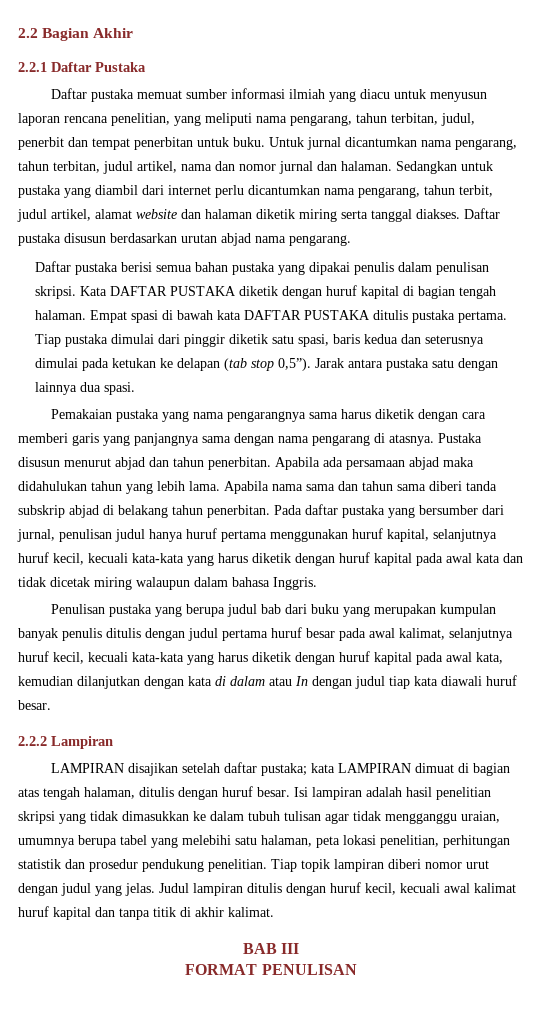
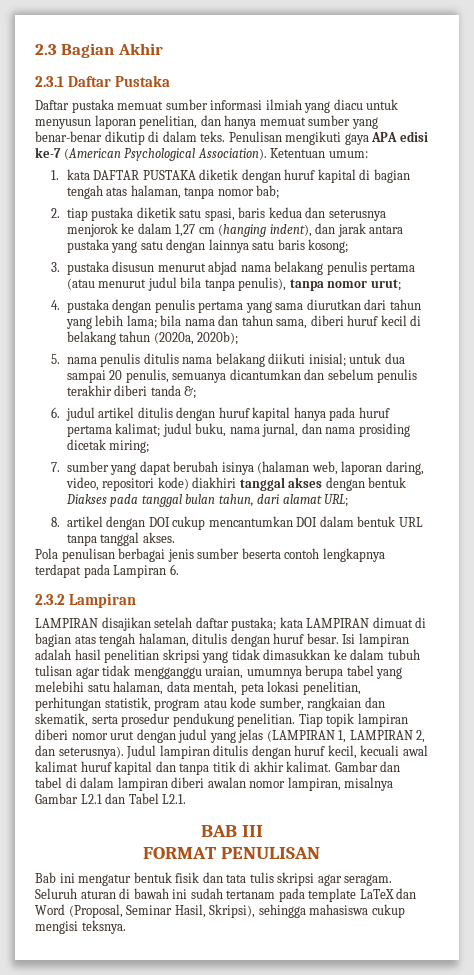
[18,28,38,38] 2.2 -> [35,44,57,55] 2.3
[18,62,47,72] 2.2.1 -> [35,76,64,87] 2.3.1
[64,113,475,126] [18,137,517,150] [18,161,493,174] [18,185,493,198] [17,208,500,222] [18,233,351,246] [34,261,489,275] [34,286,107,299] rencana penelitian, yang meliputi nama pengarang, tahun terbitan, judul, penerbit dan tempat penerbitan untuk buku. Untuk jurnal dicantumkan nama pengarang, tahun terbitan, judul artikel, nama dan nomor jurnal dan halaman. Sedangkan untuk pustaka yang diambil dari internet perlu dicantumkan nama pengarang, tahun terbit, judul artikel, alamat website dan halaman diketik miring serta tanggal diakses. Daftar pustaka disusun berdasarkan urutan abjad nama pengarang. // Daftar pustaka berisi semua bahan pustaka yang dipakai penulis dalam penulisan skripsi. Kata -> [139,115,378,129] [35,131,428,145] [35,147,368,161] [50,169,90,180] penelitian, dan hanya memuat sumber yang benar-benar dikutip di dalam teks. Penulisan mengikuti gaya APA edisi ke-7 (American Psychological Association). Ketentuan umum: // 1. kata
[34,310,507,323] [34,334,225,347] halaman. Empat spasi di bawah kata DAFTAR PUSTAKA ditulis pustaka pertama. Tiap pustaka dimulai dari pinggir -> [106,185,280,199] [50,207,134,221] atas halaman, tanpa nomor bab; // 2. tiap pustaka
[34,358,344,371] dimulai pada ketukan ke delapan (tab stop 0,5”). Jarak -> [66,223,366,237] menjorok ke dalam 1,27 cm (hanging indent), dan jarak
(429, 364) none -> [111,241,138,253] yang
[79,382,135,395] [50,409,486,422] [18,433,482,446] [18,457,474,470] [18,481,497,494] [18,504,504,518] [17,528,497,542] [18,552,523,566] [18,577,317,590] [50,604,496,617] [18,627,513,641] [18,651,503,665] [18,675,517,689] [18,700,51,710] [18,736,47,746] dua spasi. // Pemakaian pustaka yang nama pengarangnya sama harus diketik dengan cara memberi garis yang panjangnya sama dengan nama pengarang di atasnya. Pustaka disusun menurut abjad dan tahun penerbitan. Apabila ada persamaan abjad maka didahulukan tahun yang lebih lama. Apabila nama sama dan tahun sama diberi tanda subskrip abjad di belakang tahun penerbitan. Pada daftar pustaka yang bersumber dari jurnal, penulisan judul hanya huruf pertama menggunakan huruf kapital, selanjutnya huruf kecil, kecuali kata-kata yang harus diketik dengan huruf kapital pada awal kata dan tidak dicetak miring walaupun dalam bahasa Inggris. // Penulisan pustaka yang berupa judul bab dari buku yang merupakan kumpulan banyak penulis ditulis dengan judul pertama huruf besar pada awal kalimat, selanjutnya huruf kecil, kecuali kata-kata yang harus diketik dengan huruf kapital pada awal kata, kemudian dilanjutkan dengan kata di dalam atau In dengan judul tiap kata diawali huruf besar. // 2.2.2 -> [252,239,349,253] [50,261,416,275] [66,277,401,291] [50,299,421,313] [65,315,422,329] [66,331,239,345] [50,353,405,367] [66,369,418,383] [66,385,197,399] [50,407,390,421] [66,423,410,437] [66,439,150,453] [50,461,424,475] [65,477,407,491] [65,494,349,507] [50,516,423,530] [66,532,175,546] [35,548,385,562] [35,564,179,578] [35,594,65,605] satu baris kosong; // 3. pustaka disusun menurut abjad nama belakang penulis pertama (atau menurut judul bila tanpa penulis), tanpa nomor urut; // 4. pustaka dengan penulis pertama yang sama diurutkan dari tahun yang lebih lama; bila nama dan tahun sama, diberi huruf kecil di belakang tahun (2020a, 2020b); // 5. nama penulis ditulis nama belakang diikuti inisial; untuk dua sampai 20 penulis, semuanya dicantumkan dan sebelum penulis terakhir diberi tanda &; // 6. judul artikel ditulis dengan huruf kapital hanya pada huruf pertama kalimat; judul buku, nama jurnal, dan nama prosiding dicetak miring; // 7. sumber yang dapat berubah isinya (halaman web, laporan daring, video, repositori kode) diakhiri tanggal akses dengan bentuk Diakses pada tanggal bulan tahun, dari alamat URL; // 8. artikel dengan DOI cukup mencantumkan DOI dalam bentuk URL tanpa tanggal akses. // Pola penulisan berbagai jenis sumber beserta contoh lengkapnya terdapat pada Lampiran 6. // 2.3.2
(312, 841) none -> [166,681,238,695] data mentah,
[18,859,85,869] statistik dan -> [104,697,385,711] [35,713,118,727] statistik, program atau kode sumber, rangkaian dan skematik, serta
[125,883,155,896] jelas. -> [238,729,426,743] [35,745,124,759] jelas (LAMPIRAN 1, LAMPIRAN 2, dan seterusnya).
[242,943,300,954] [185,964,357,975] // BAB III // FORMAT PENULISAN -> [334,761,401,772] [35,777,394,791] [35,793,187,804] [200,825,263,837] [143,847,320,859] [35,872,393,886] [35,888,417,902] [35,904,405,918] [35,920,126,934] Gambar dan tabel di dalam lampiran diberi awalan nomor lampiran, misalnya Gambar L2.1 dan Tabel L2.1. // BAB III // FORMAT PENULISAN // Bab ini mengatur bentuk fisik dan tata tulis skripsi agar seragam. Seluruh aturan di bawah ini sudah tertanam pada template LaTeX dan Word (Proposal, Seminar Hasil, Skripsi), sehingga mahasiswa cukup mengisi teksnya.

